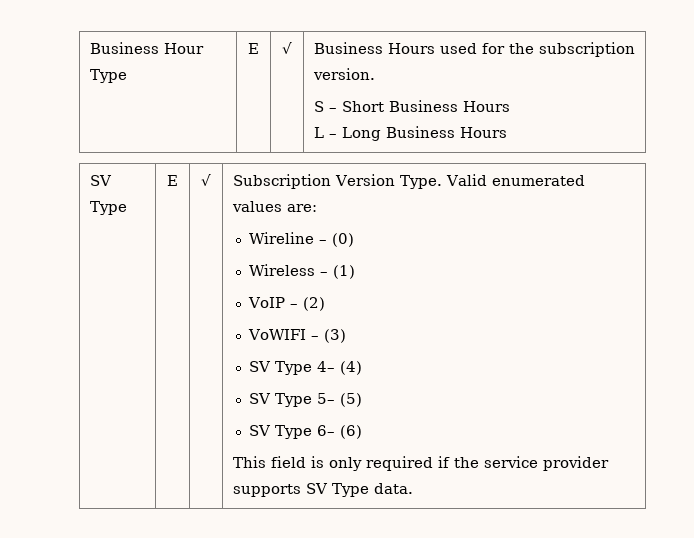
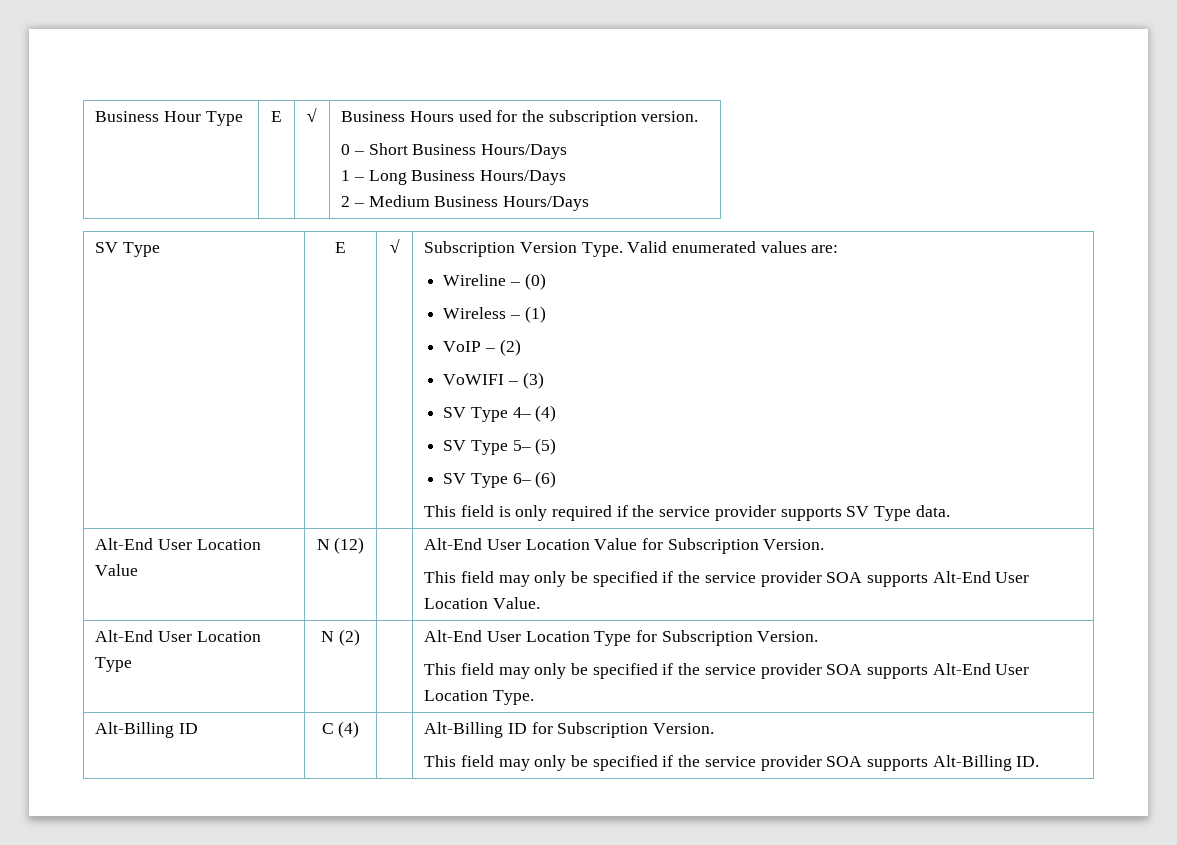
[313,101,324,112] S -> [341,144,351,155] 0
[462,101,510,112] [313,127,324,138] Hours // L -> [480,144,567,159] [341,170,351,181] Hours/Days // 1
[459,127,507,138] Hours -> [479,170,566,185] [341,195,589,211] Hours/Days // 2 – Medium Business Hours/Days
(413, 488) none -> [95,538,261,550] [95,564,139,576] [316,537,365,554] [424,538,825,554] [424,571,1030,587] [424,597,540,609] [95,630,261,642] [95,657,133,672] [321,629,360,646] [424,630,819,646] [424,663,1030,679] [424,690,534,705] [95,722,198,738] [321,721,360,738] [424,722,714,738] [424,755,1040,771] // Alt-End User Location Value | N (12) | | Alt-End User Location Value for Subscription Version. // This field may only be specified if the service provider SOA supports Alt-End User Location Value. // Alt-End User Location Type | N (2) | | Alt-End User Location Type for Subscription Version. // This field may only be specified if the service provider SOA supports Alt-End User Location Type. // Alt-Billing ID | C (4) | | Alt-Billing ID for Subscription Version. // This field may only be specified if the service provider SOA supports Alt-Billing ID.

